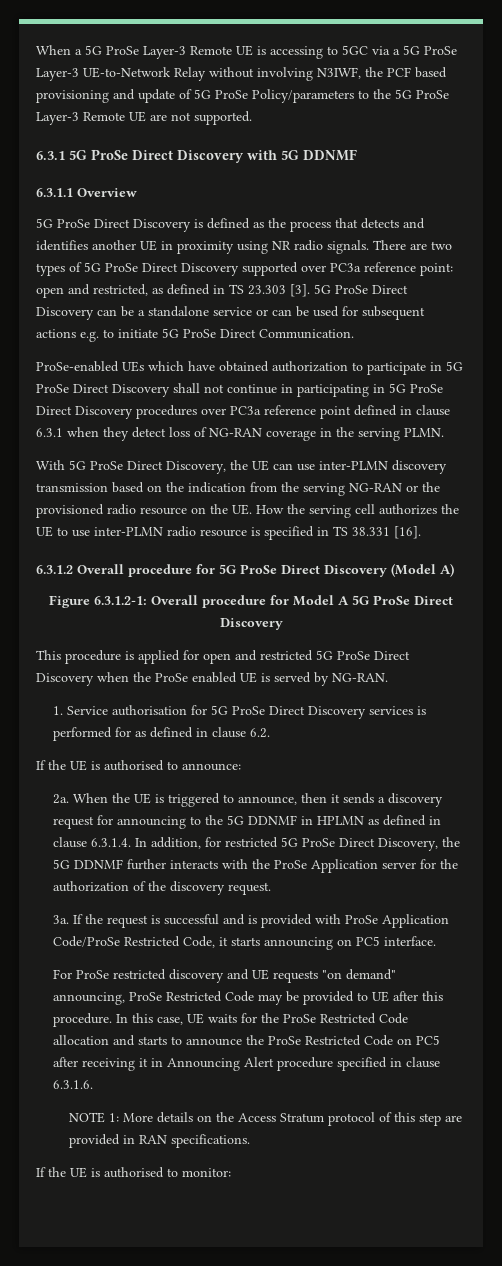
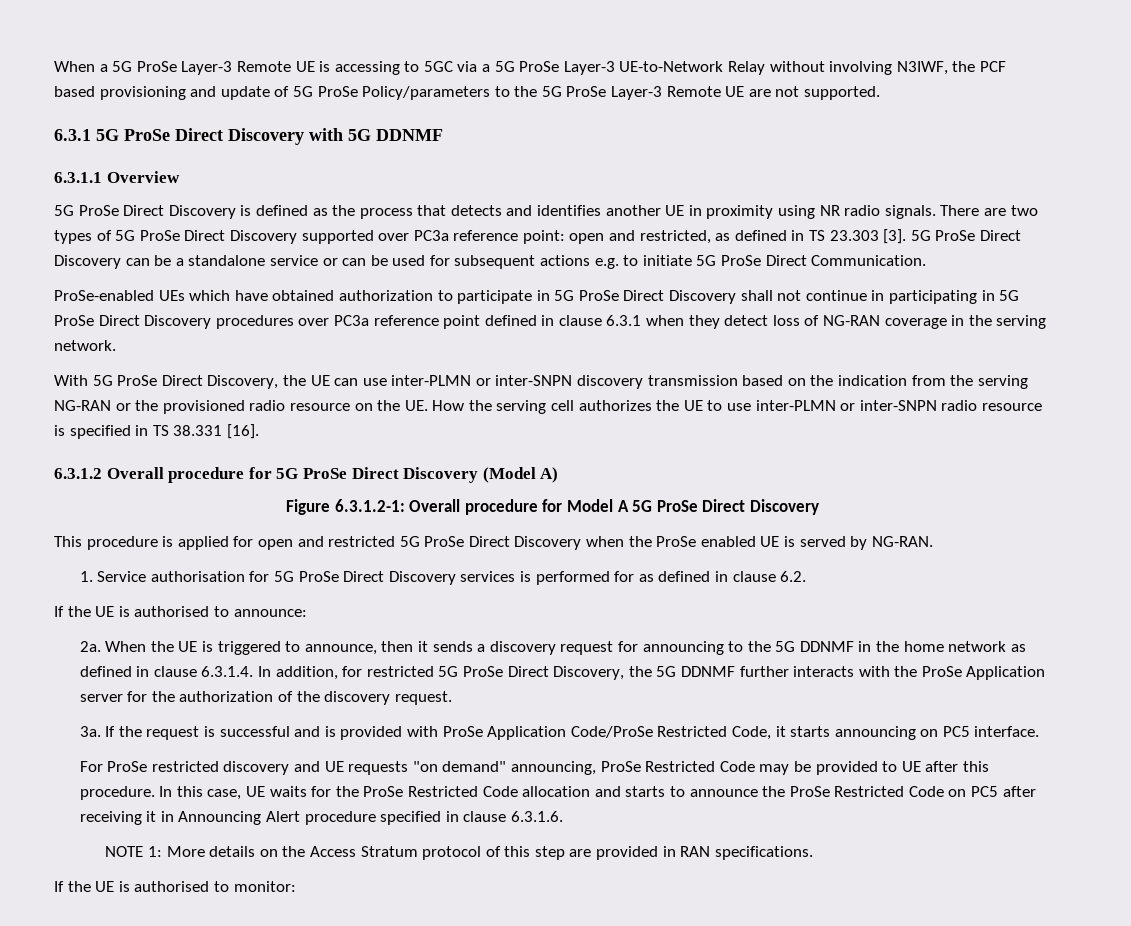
[404,428,444,437] PLMN. -> [54,340,116,351] network.
(388, 465) none -> [475,375,573,386] or inter-SNPN
(163, 531) none -> [840,400,937,411] or inter-SNPN
[316,816,364,825] HPLMN -> [876,641,1007,652] the home network

